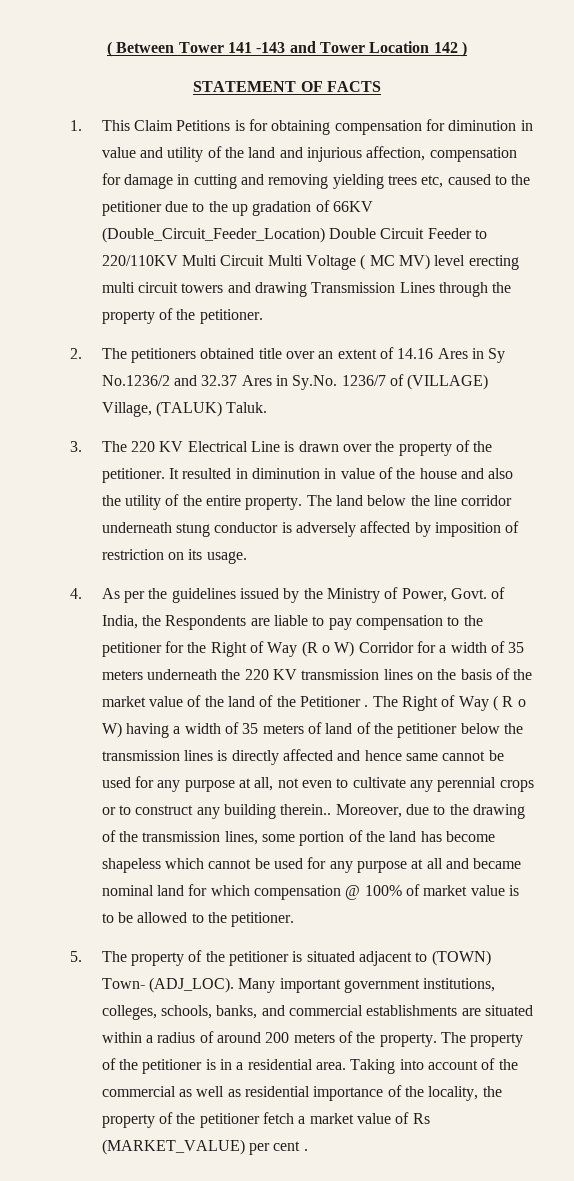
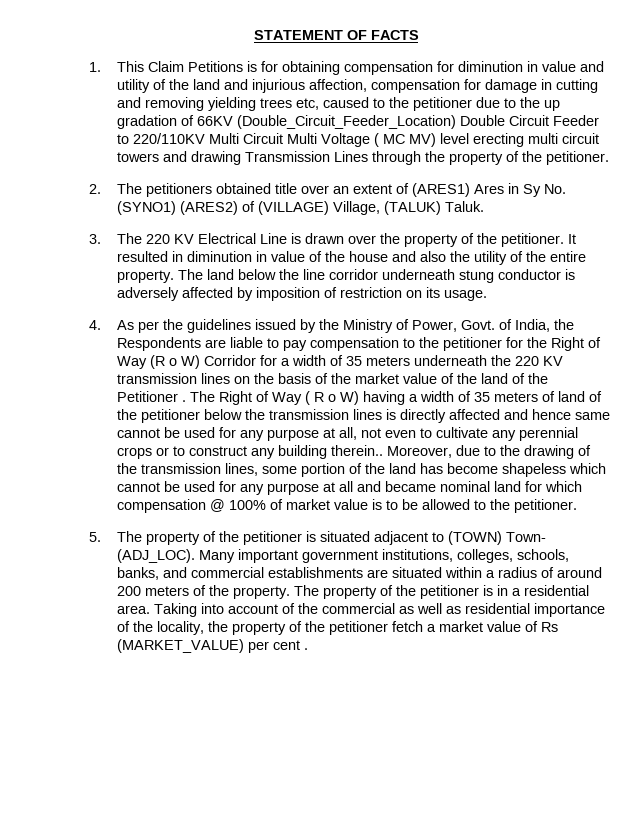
[107,41,467,57] ( Between Tower 141 -143 and Tower Location 142 ) // -> (253, 35) none
[397,348,434,359] 14.16 -> [412,183,471,197] (ARES1)
[101,375,386,390] No.1236/2 and 32.37 Ares in Sy.No. 1236/7 -> [544,184,567,194] [117,201,239,215] No. (SYNO1) (ARES2)

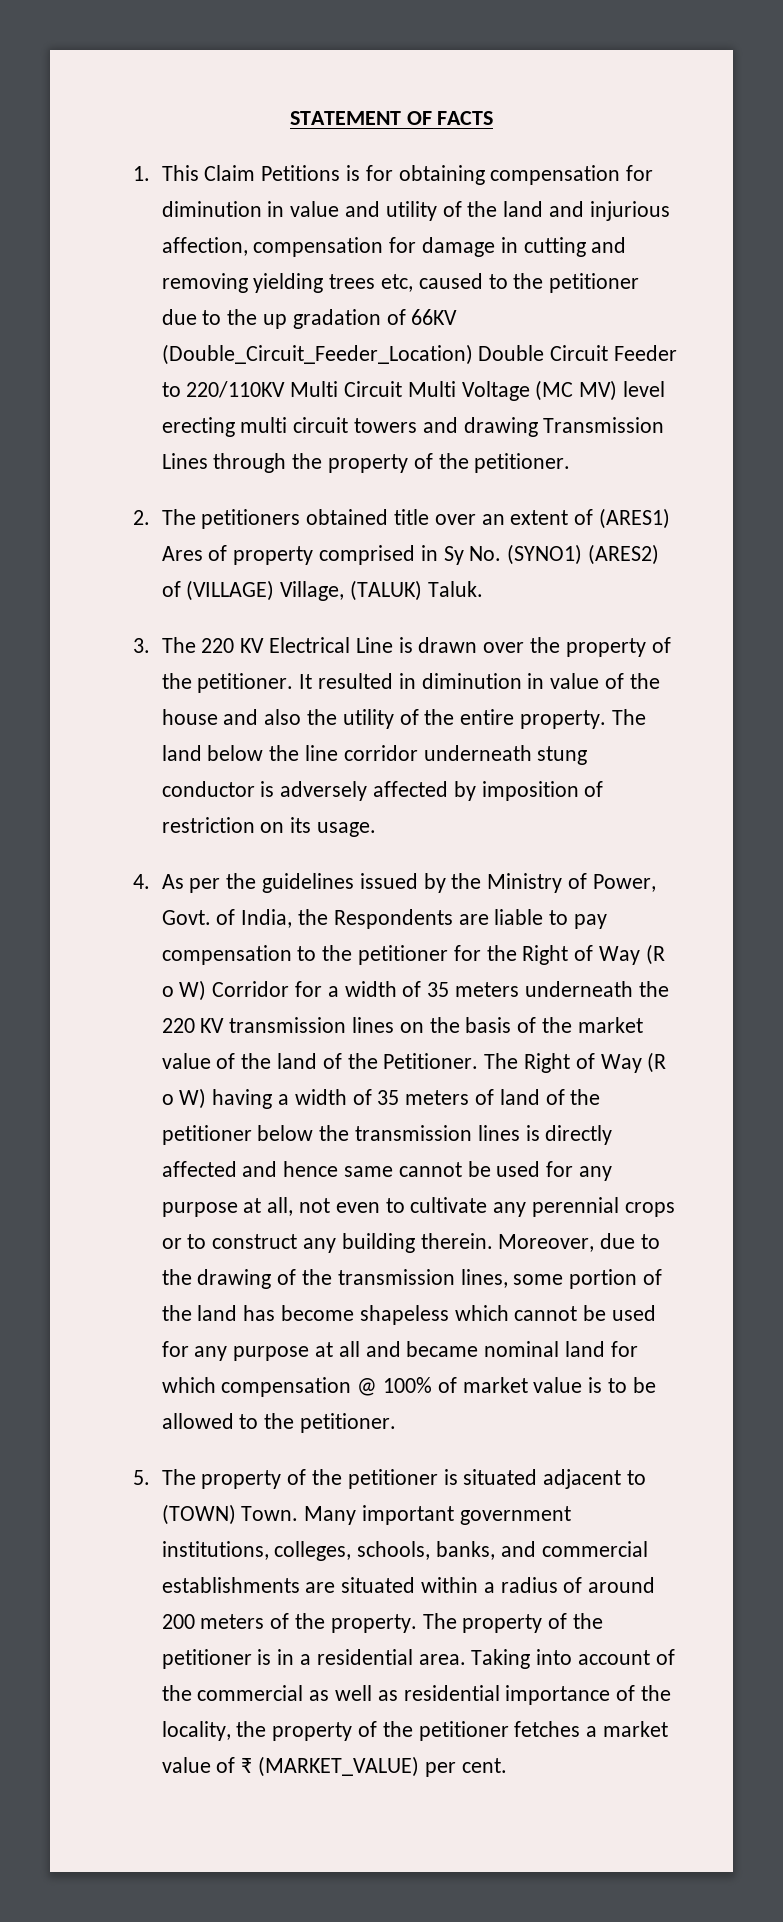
[374,133,406,147] ( MC -> [535,380,574,401] (MC
(505, 189) none -> [208,545,415,565] of property comprised
[117,391,187,402] Petitioner . -> [383,1053,479,1069] Petitioner.
[305,391,325,405] ( R -> [647,1052,667,1073] (R
[331,445,384,456] therein.. -> [420,1233,493,1249] therein.
[506,532,547,542] [117,549,196,563] Town- (ADJ_LOC). -> [241,1506,299,1521] Town.
[392,621,424,632] fetch -> [514,1721,581,1737] fetches
[541,622,559,632] Rs -> [241,1758,253,1773] ₹
[273,640,309,650] cent . -> [461,1758,507,1773] cent.

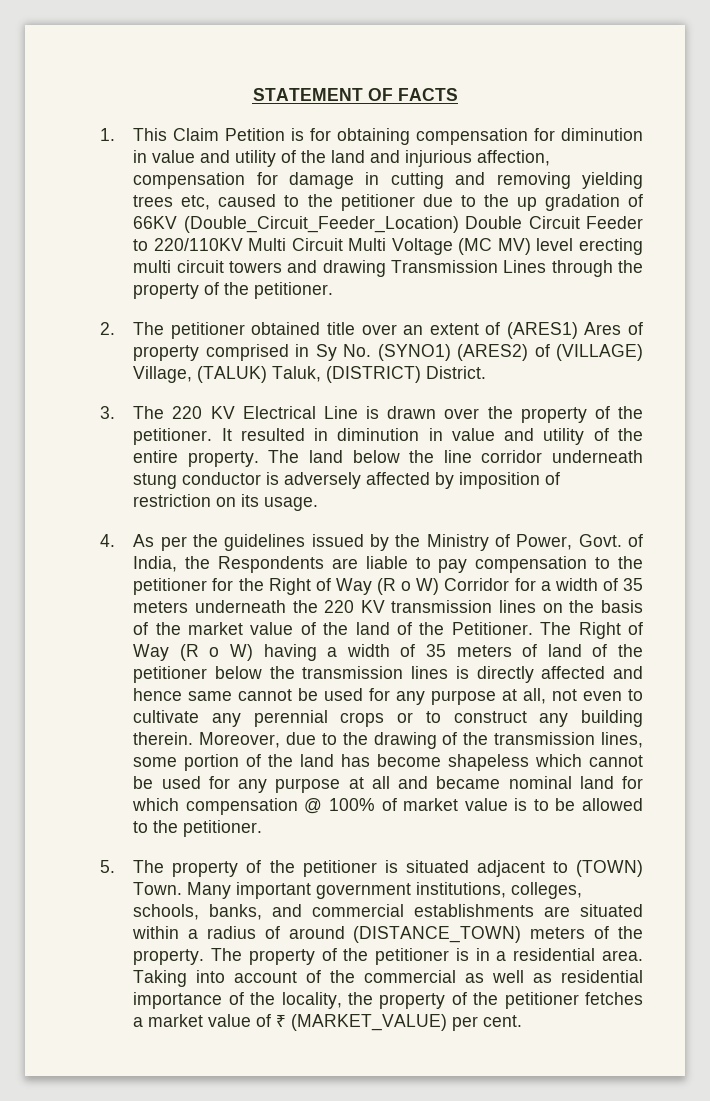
[261,165,341,181] Petitions -> [225,128,286,141] Petition
[201,509,301,529] petitioners -> [170,322,245,339] petitioner
[427,581,483,597] Taluk. -> [272,366,487,383] Taluk, (DISTRICT) District.
[605,673,660,689] [161,709,337,725] of the house and also the -> [504,428,535,441] and
[161,1614,195,1629] 200 -> [353,926,522,943] (DISTANCE_TOWN)

